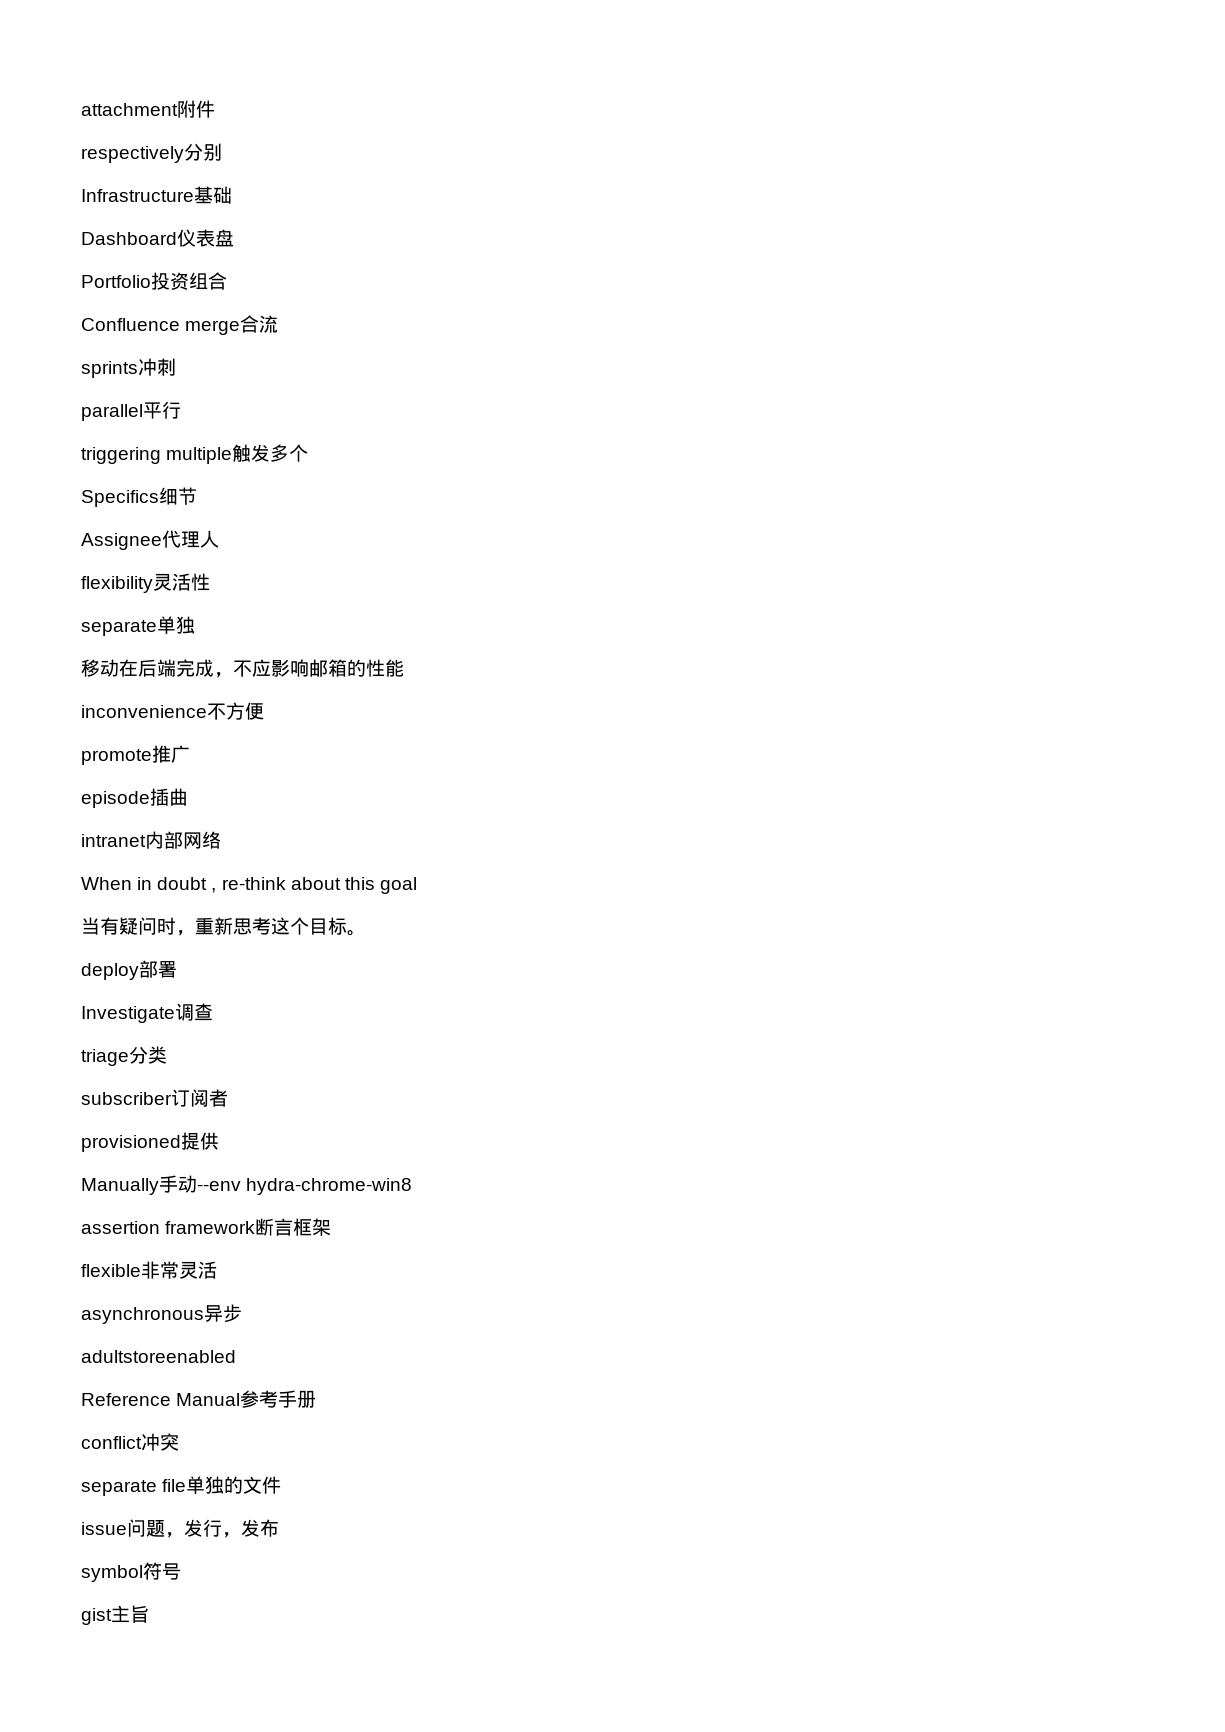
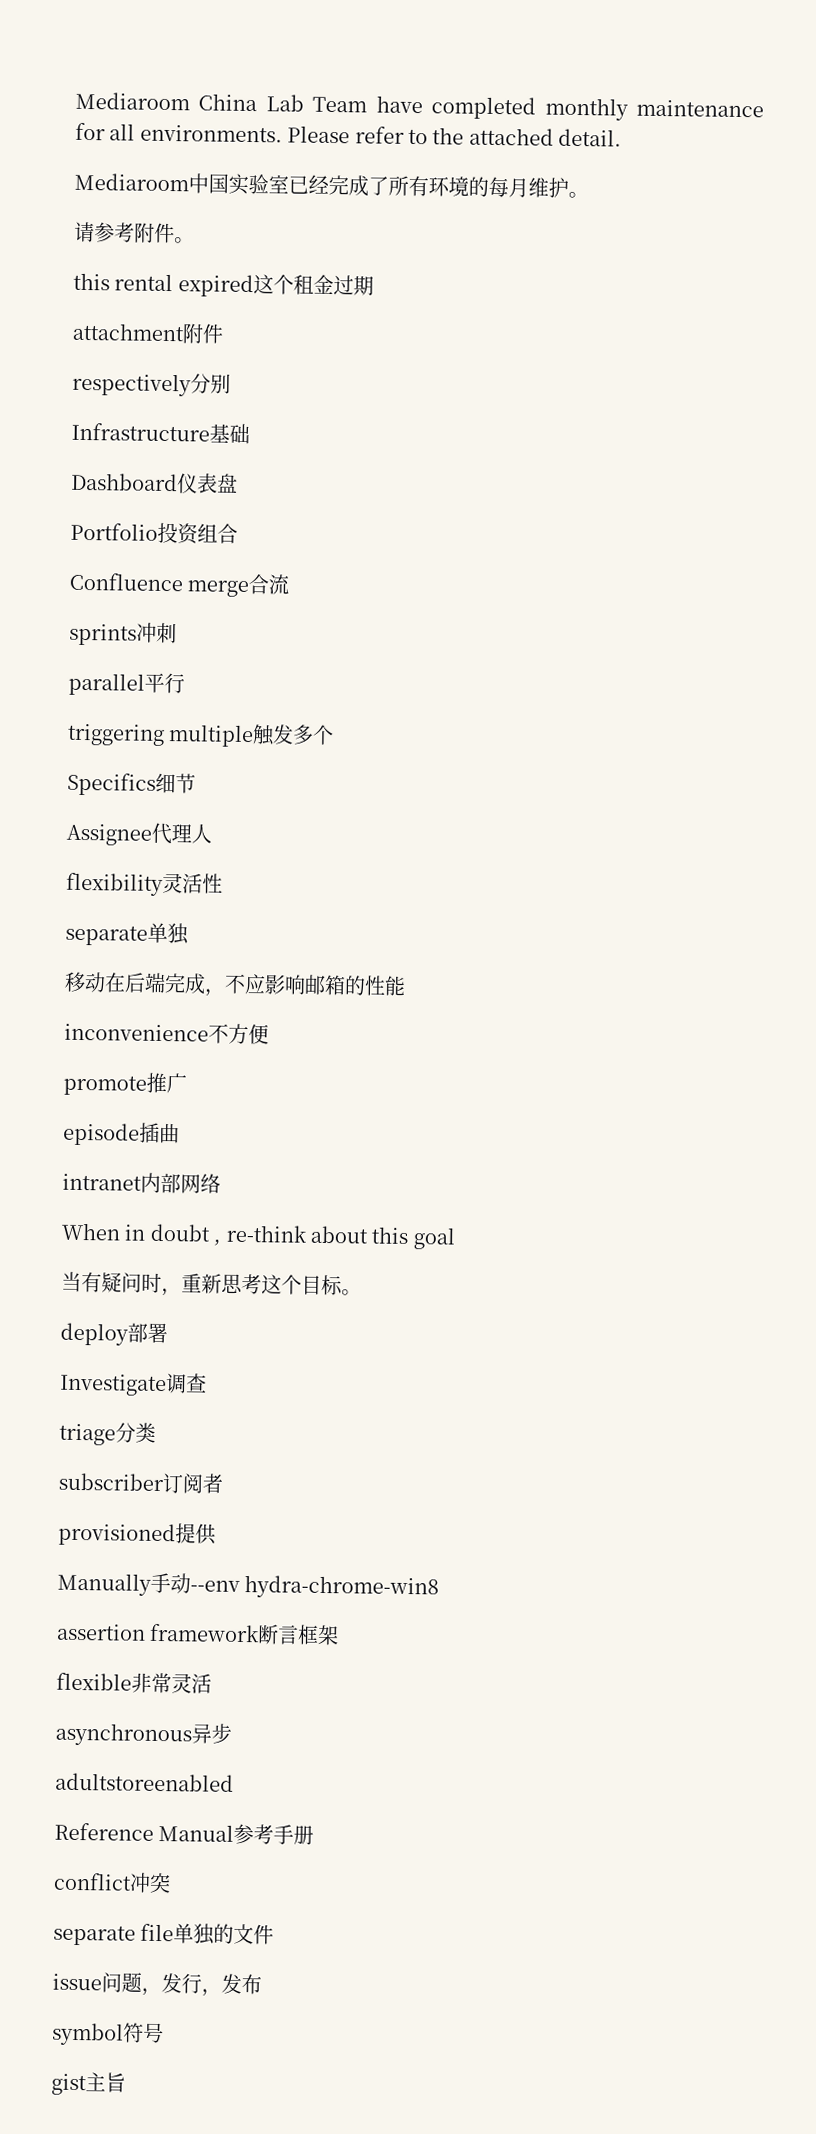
(81, 109) none -> [75,91,765,121] [75,122,623,147] [74,172,589,199] [74,221,195,244] [73,272,374,298] Mediaroom China Lab Team have completed monthly maintenance for all environments. Please refer to the attached detail. // Mediaroom中国实验室已经完成了所有环境的每月维护。 // 请参考附件。 // this rental expired这个租金过期 //

